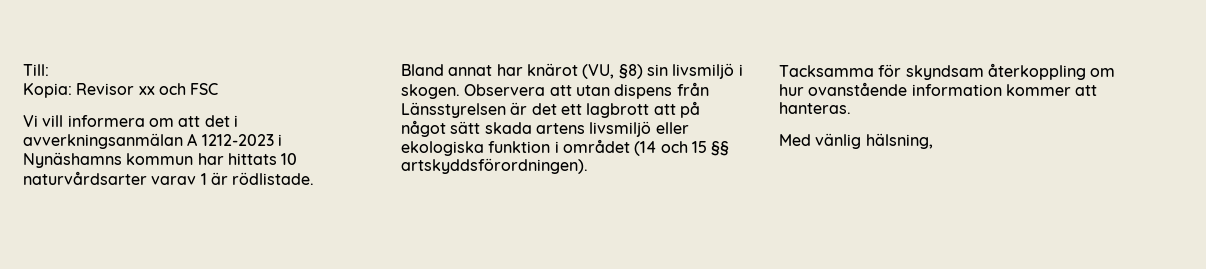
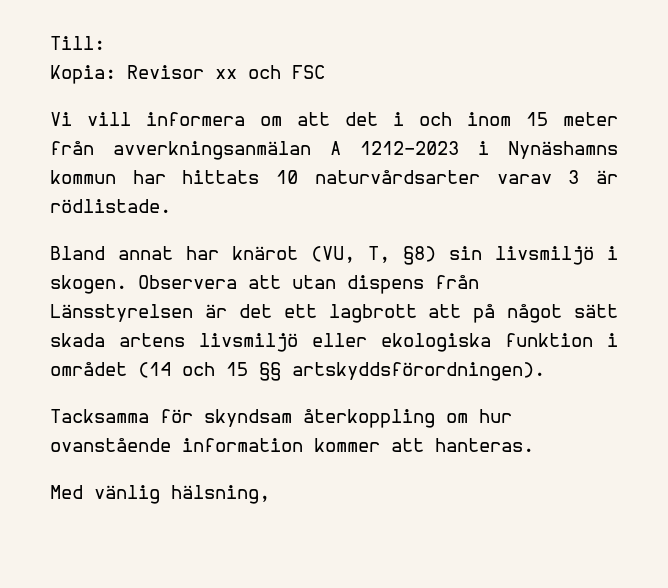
(238, 121) none -> [419,112,618,126] [50,141,94,155] och inom 15 meter från
[200,173,207,185] 1 -> [568,170,580,184] 3
(615, 71) none -> [368,246,390,263] T,

